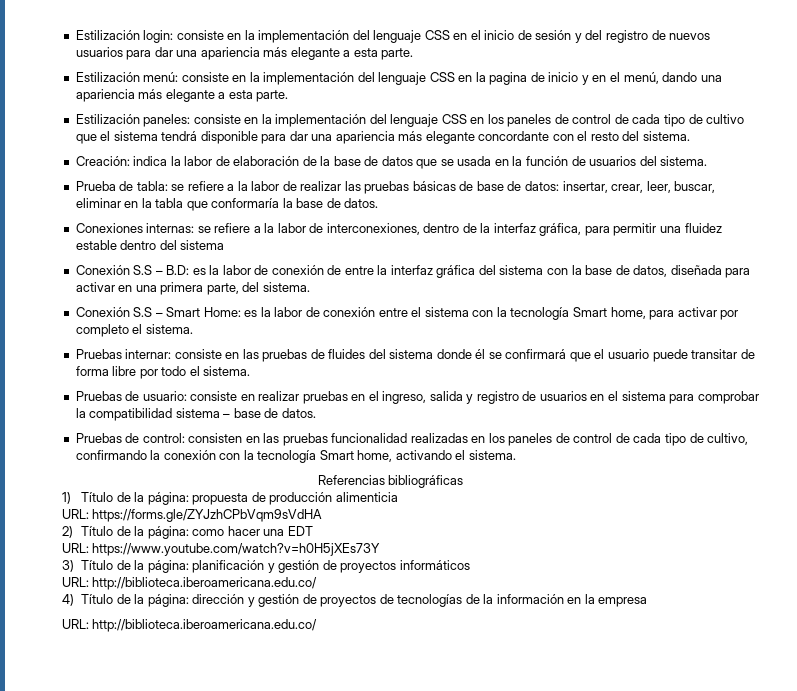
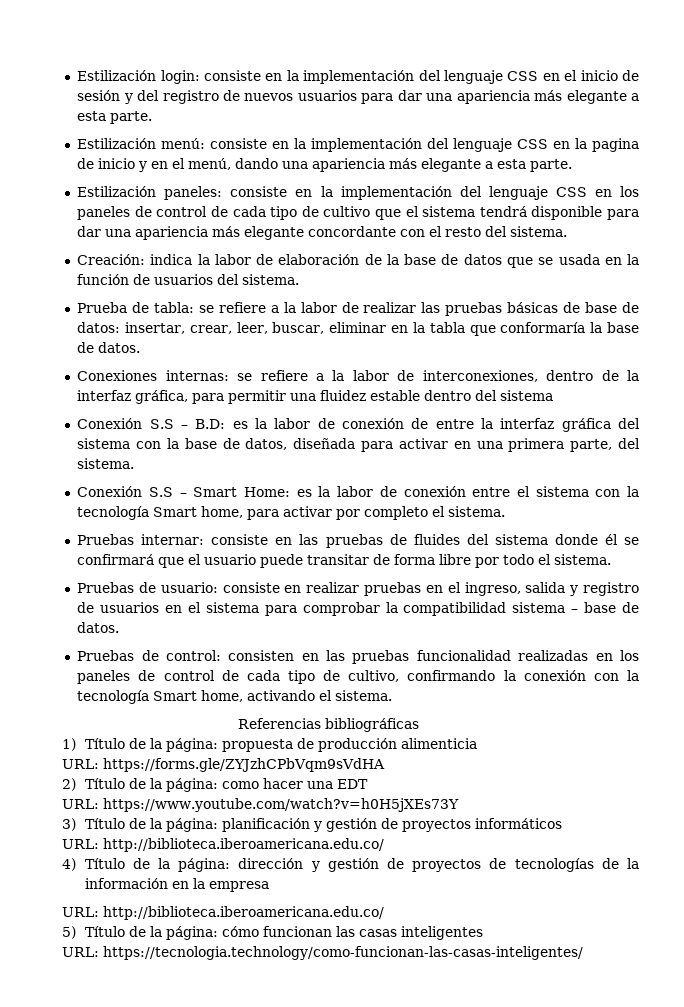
(318, 625) none -> [62,926,483,940] [62,946,584,960] // 5) Título de la página: cómo funcionan las casas inteligentes // URL: https://tecnologia.technology/como-funcionan-las-casas-inteligentes/

